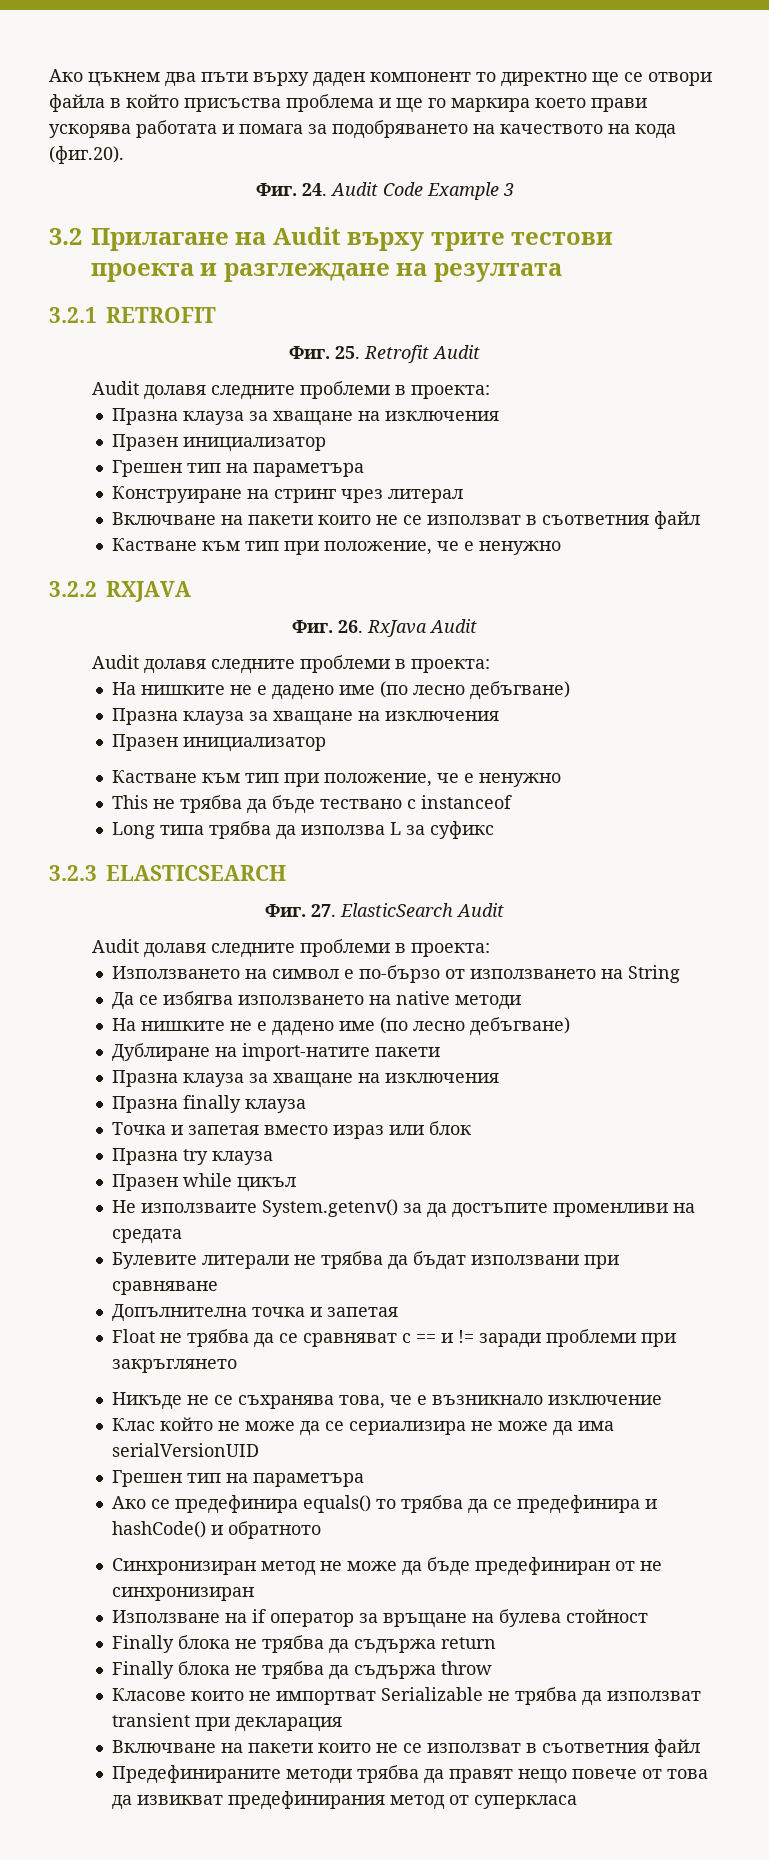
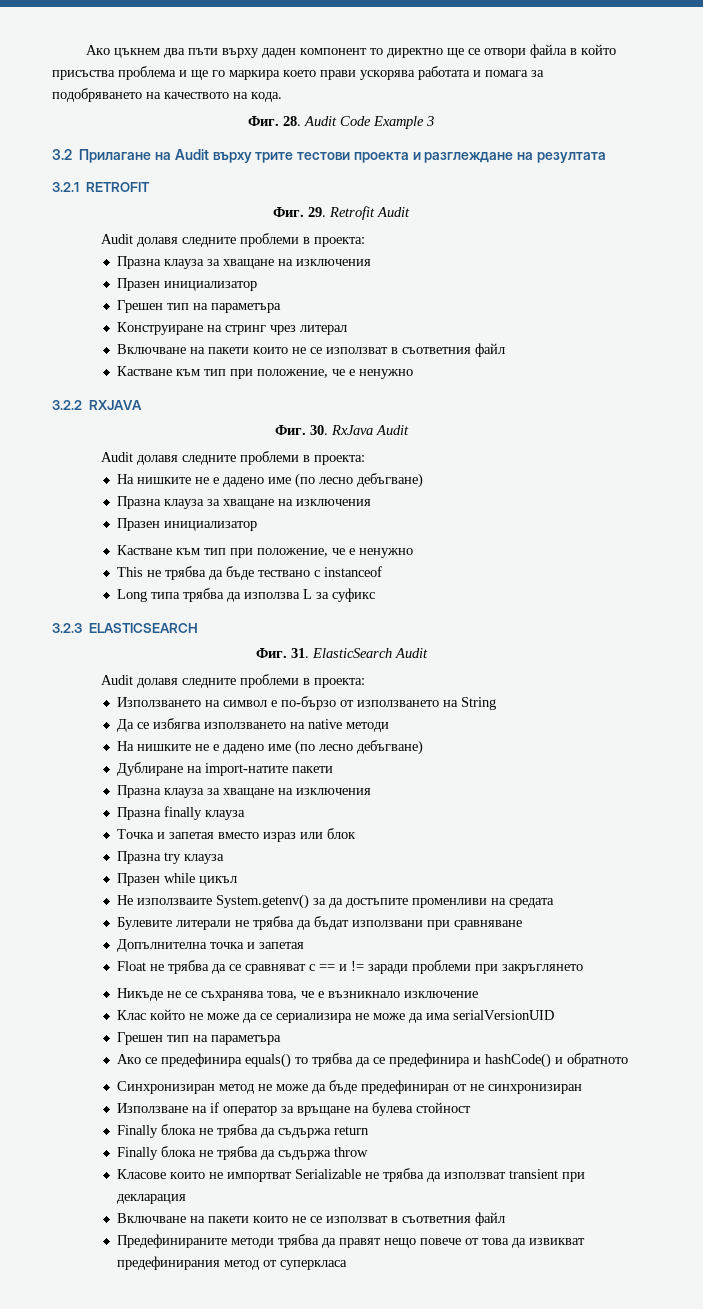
[635,124,676,139] [49,146,124,164] [255,183,327,196] кода (фиг.20). // Фиг. 24. -> [251,92,282,102] [248,116,301,126] кода. // Фиг. 28.
[335,346,360,359] 25. -> [308,207,326,217] 29.
[338,620,363,633] 26. -> [309,425,328,435] 30.
[311,904,336,917] 27. -> [290,648,309,658] 31.

